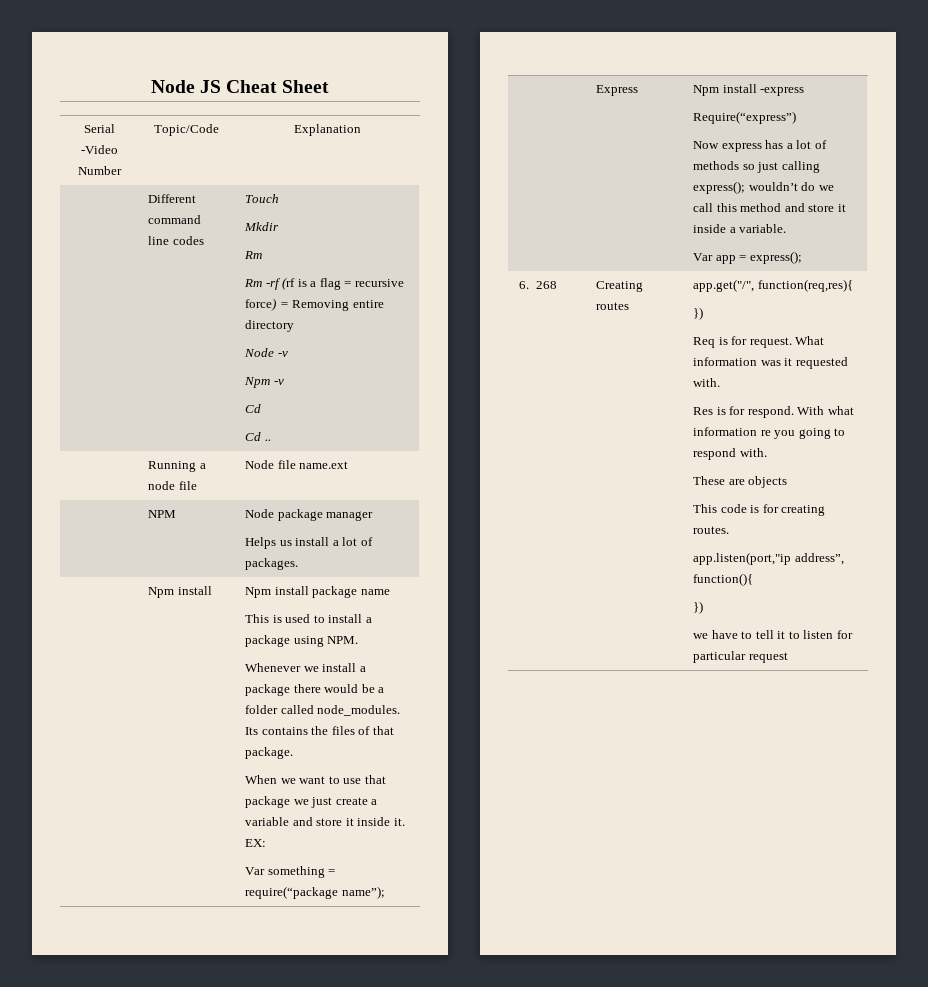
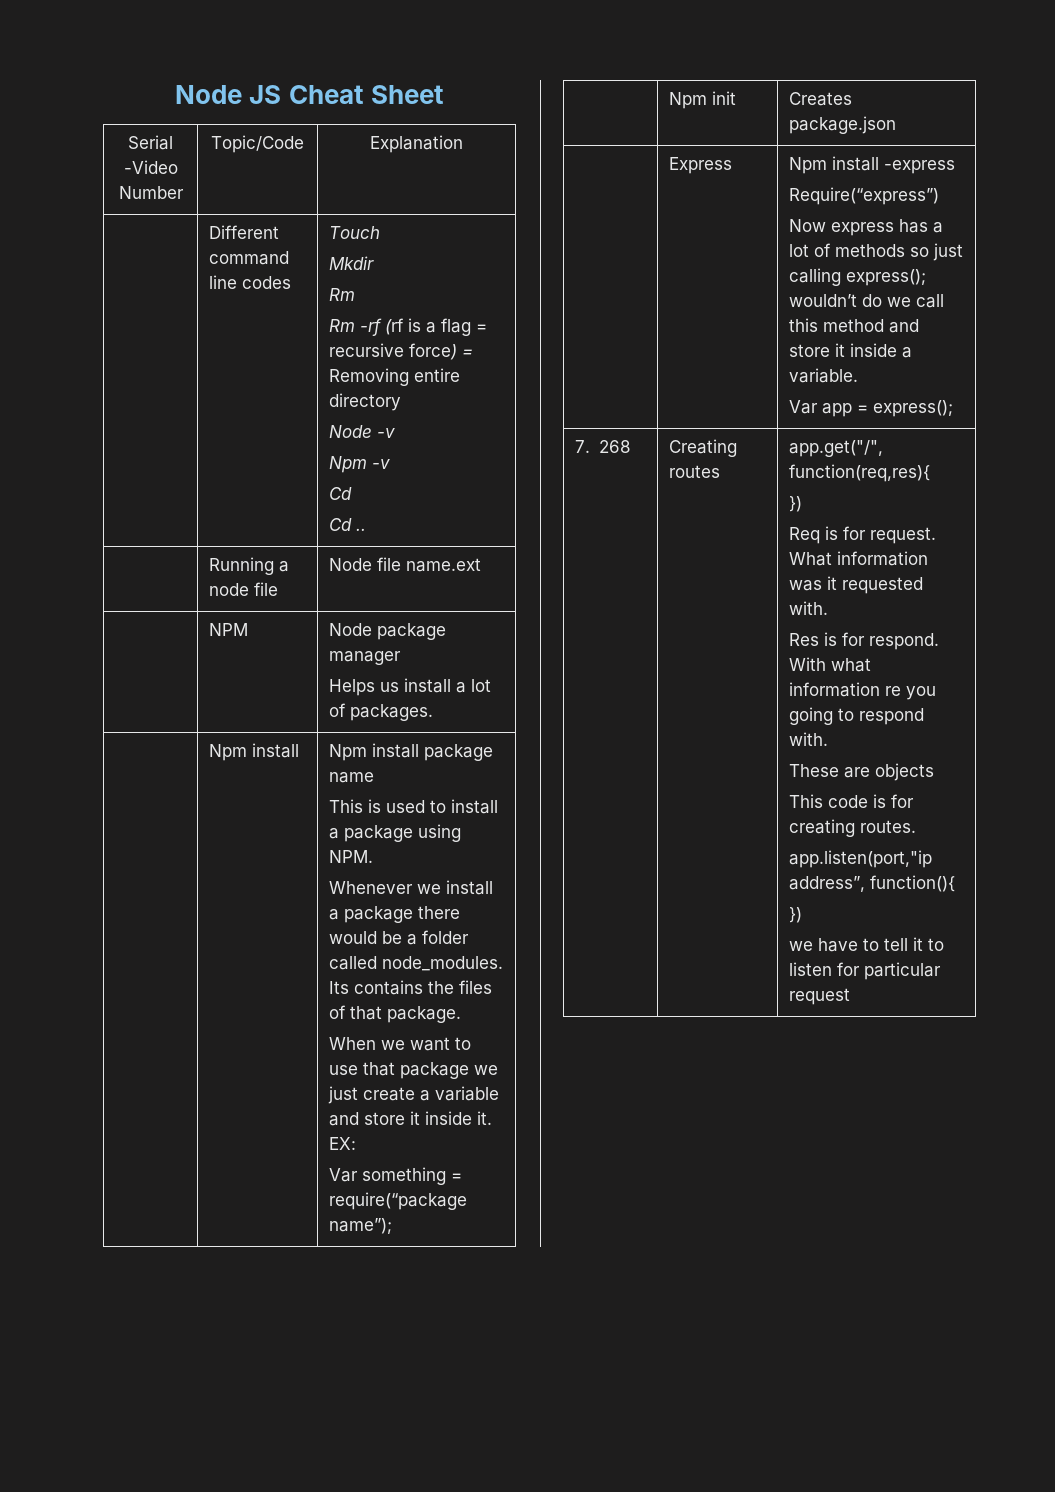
(385, 892) none -> [669,91,737,109] [789,92,853,106] [789,116,897,134] // | Npm init | Creates package.json
[519,281,530,289] 6. -> [575,440,591,453] 7.

